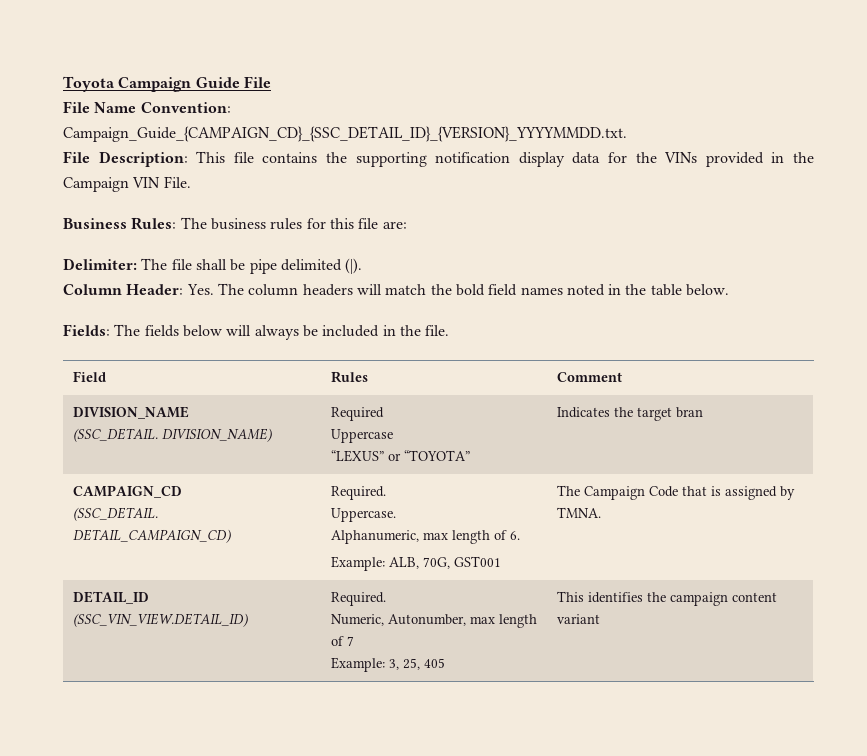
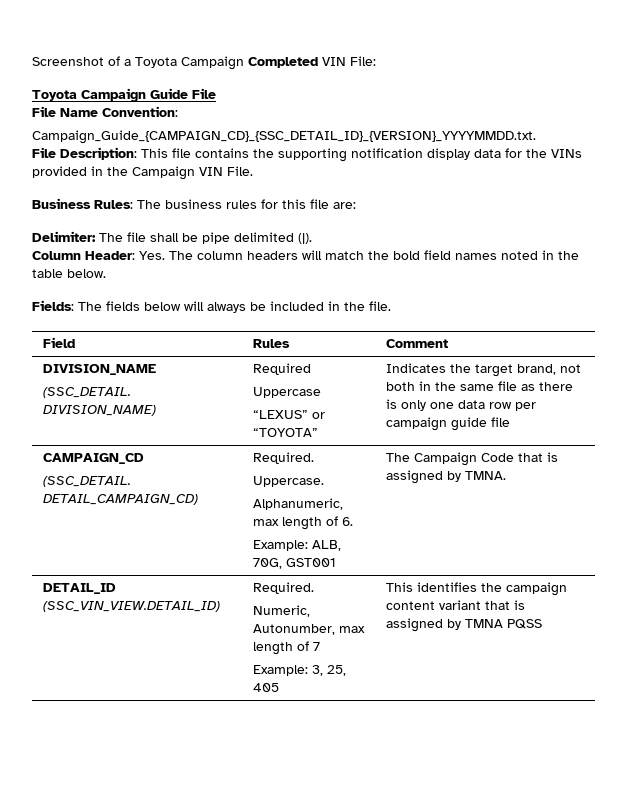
(63, 84) none -> [32,56,376,70] Screenshot of a Toyota Campaign Completed VIN File: //
[675,407,703,418] bran -> [516,364,581,375] [385,381,573,391] [385,399,536,411] [385,417,510,431] brand, not both in the same file as there is only one data row per campaign guide file
(600, 619) none -> [484,600,525,610] [385,618,542,632] that is assigned by TMNA PQSS

